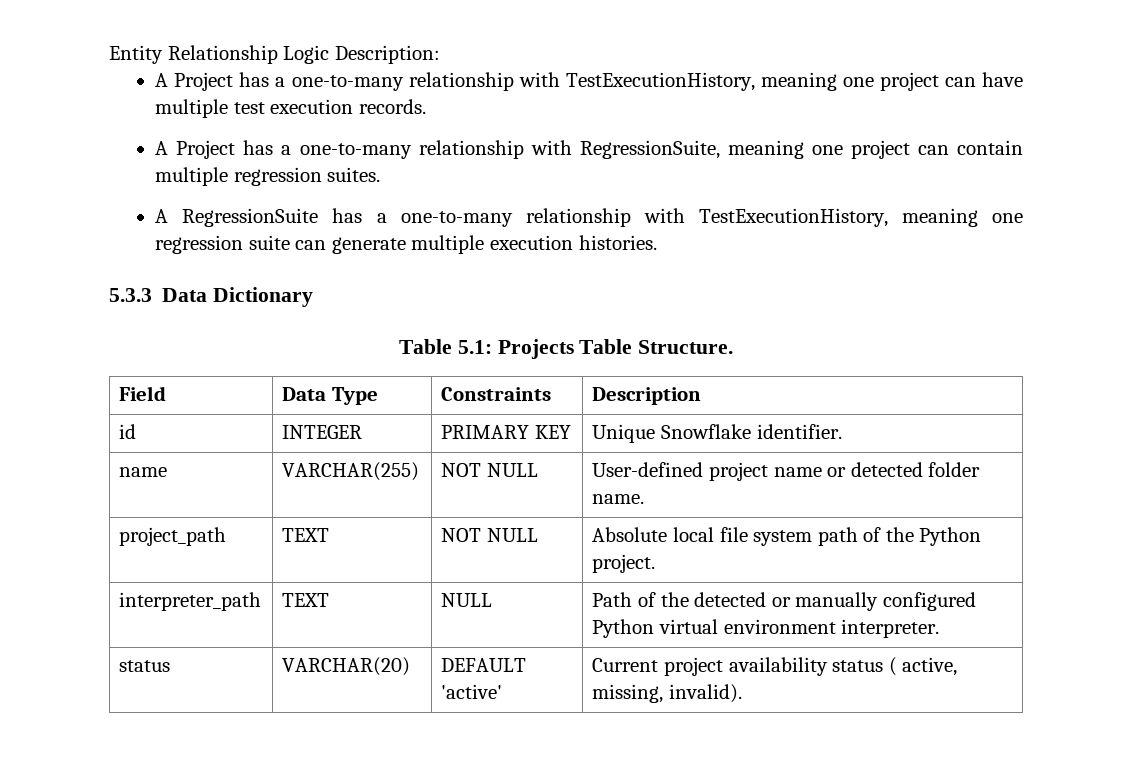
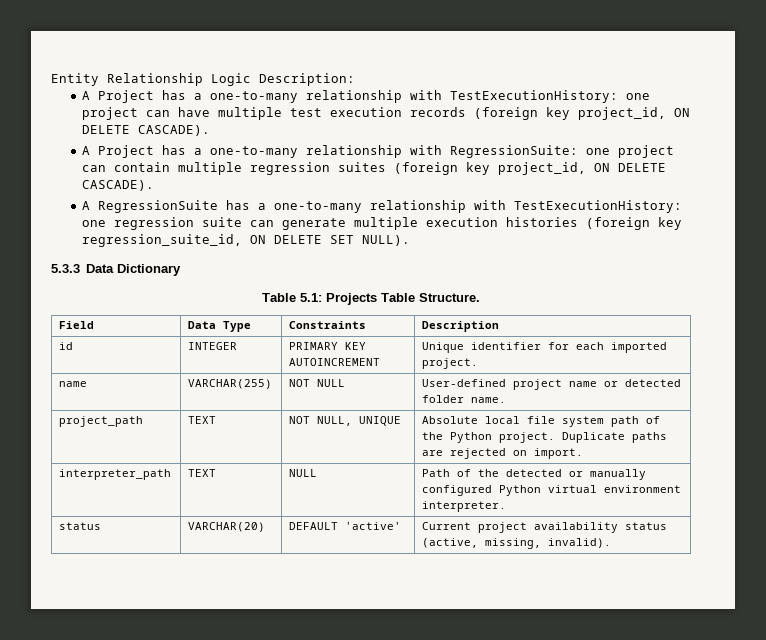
[565,72,837,91] TestExecutionHistory, meaning -> [450,90,619,103] TestExecutionHistory:
[358,99,426,114] [155,140,804,159] records. // A Project has a one-to-many relationship with RegressionSuite, meaning -> [410,107,691,120] [82,125,211,136] [82,145,579,158] records (foreign key project_id, ON DELETE CASCADE). // A Project has a one-to-many relationship with RegressionSuite:
[327,167,381,182] suites. -> [338,162,667,175] [82,180,155,191] suites (foreign key project_id, ON DELETE CASCADE).
[698,208,978,227] TestExecutionHistory, meaning -> [514,200,683,213] TestExecutionHistory:
[578,235,657,250] histories. -> [506,217,683,230] [82,234,411,247] histories (foreign key regression_suite_id, ON DELETE SET NULL).
(571, 432) none -> [289,358,381,366] AUTOINCREMENT
[660,424,842,439] Snowflake identifier. -> [471,342,668,353] [422,358,479,369] identifier for each imported project.
[486,528,538,542] NULL -> [317,416,402,426] NULL, UNIQUE
(656, 563) none -> [562,432,668,443] [422,448,584,459] Duplicate paths are rejected on import.
[888,657,958,676] ( active, -> [422,538,479,548] (active,

